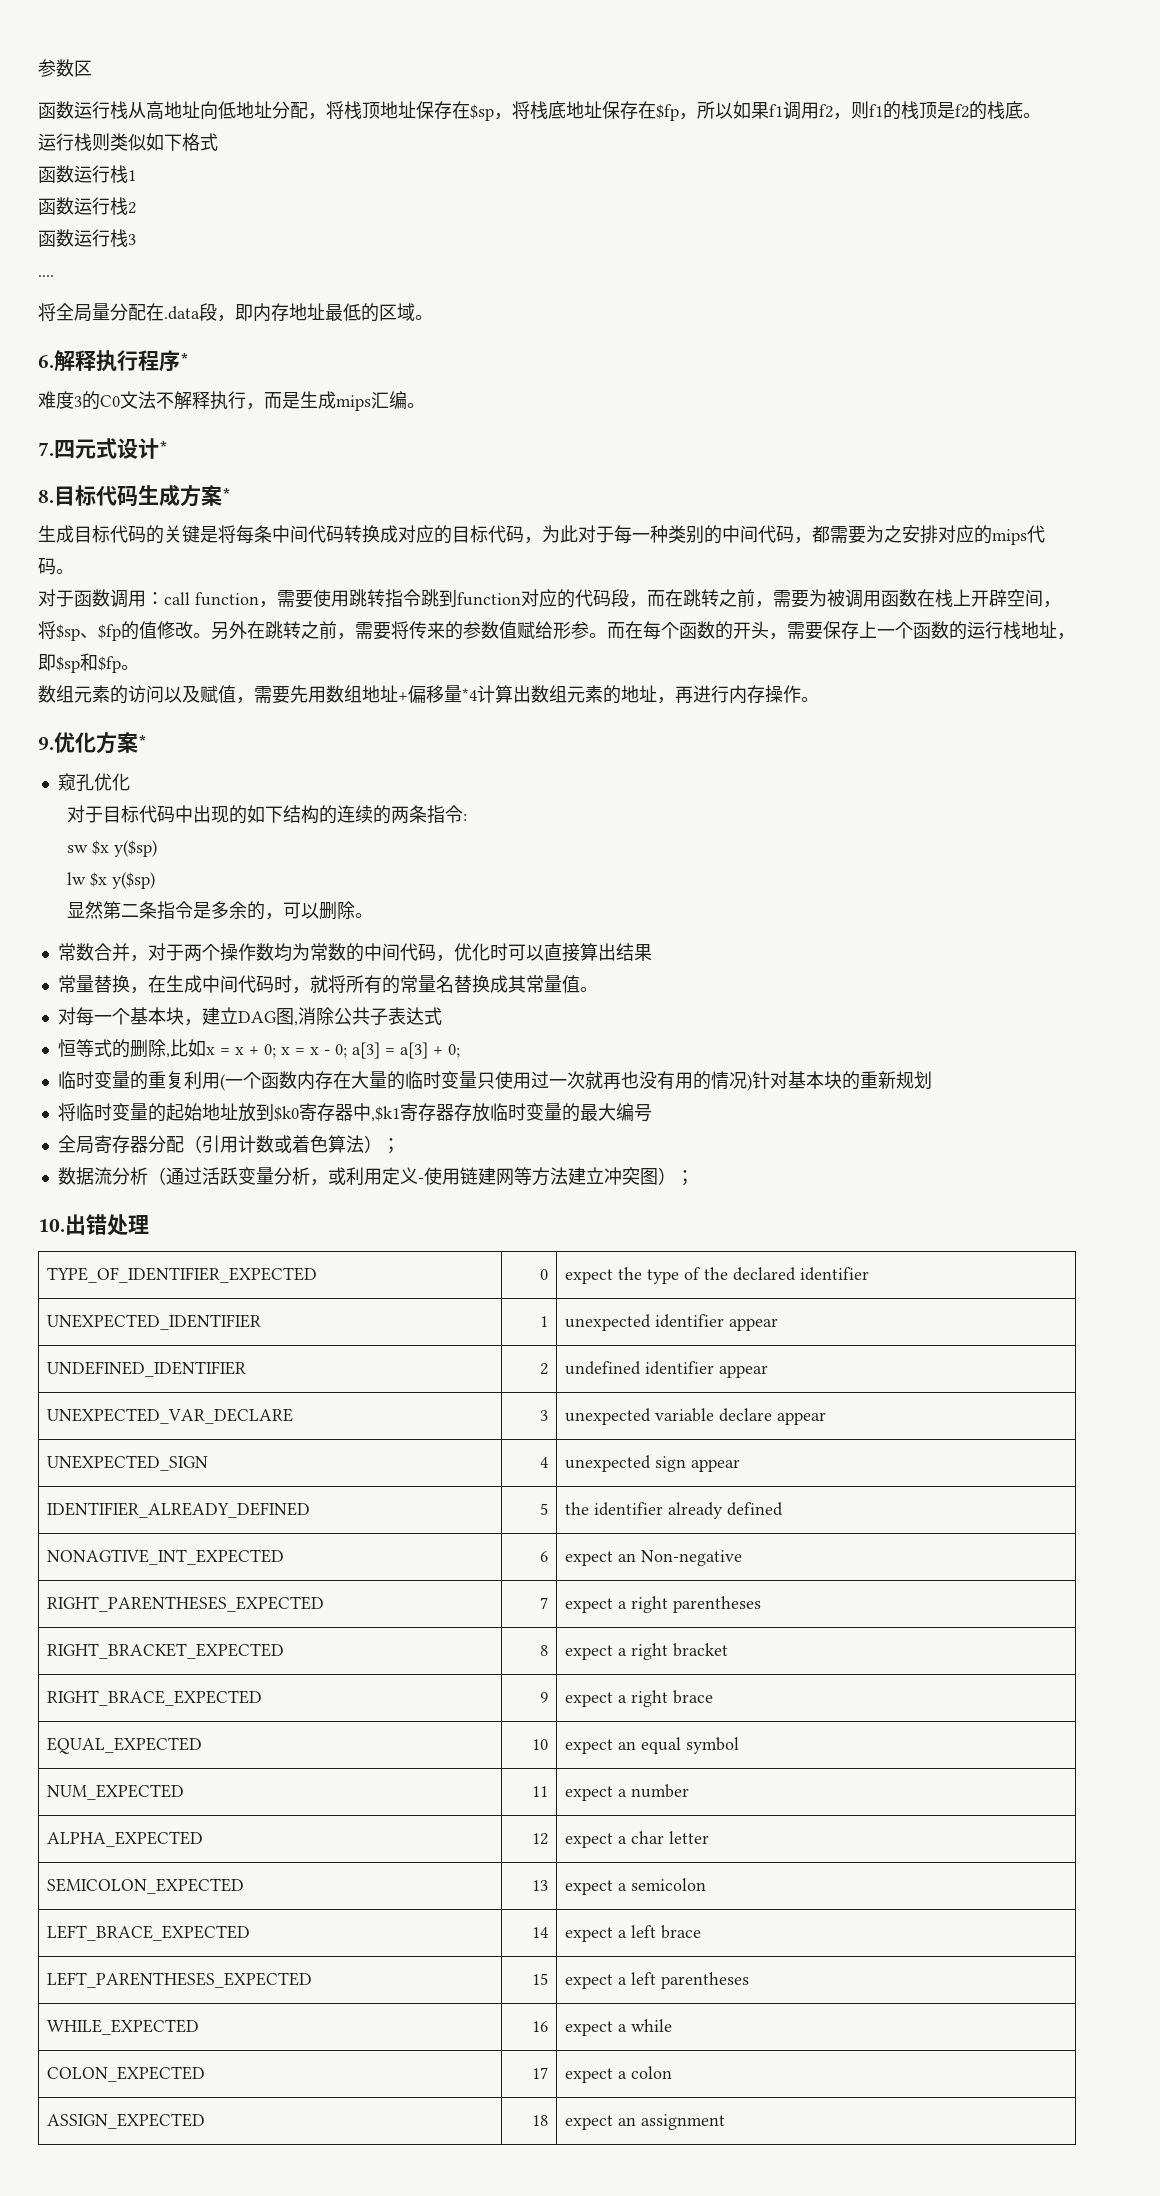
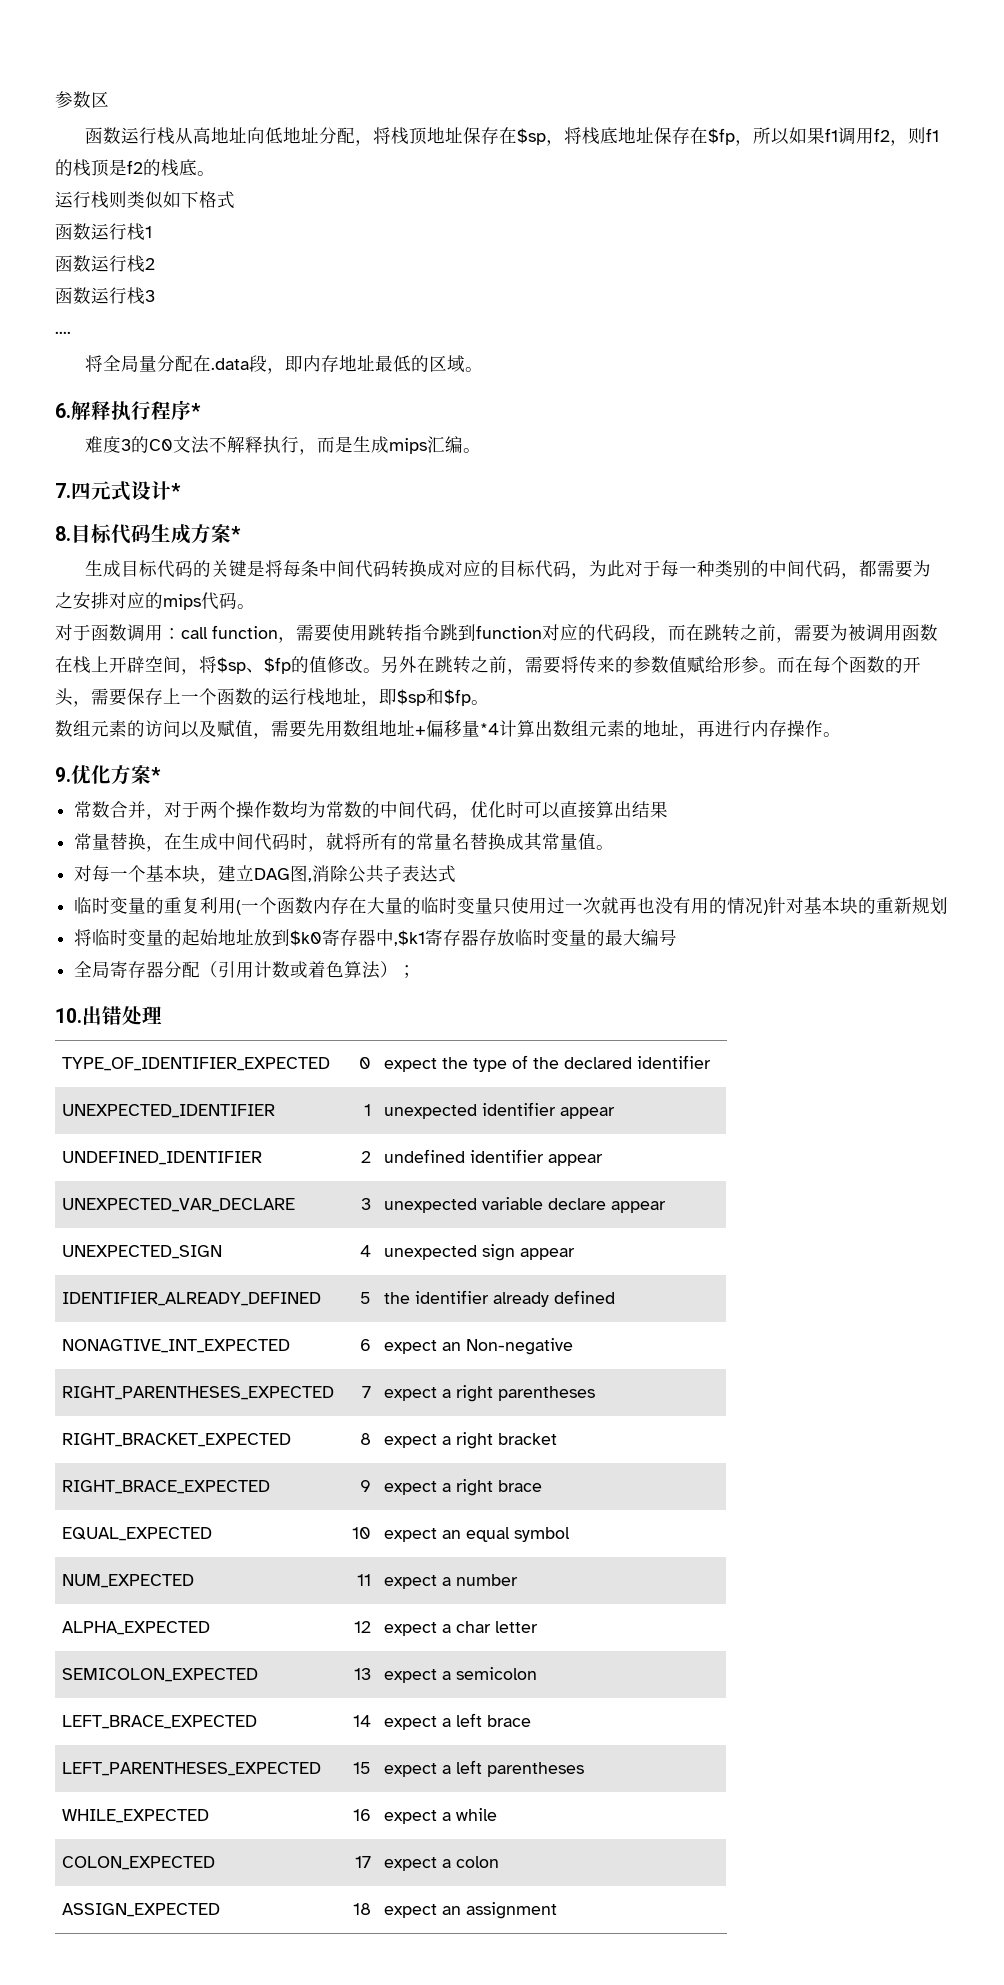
[57,773,130,791] [66,805,467,824] [66,840,157,857] [66,872,155,889] [66,901,373,920] // 窥孔优化 // 对于目标代码中出现的如下结构的连续的两条指令: // sw $x y($sp) // lw $x y($sp) // 显然第二条指令是多余的，可以删除。 -> (161, 774) none
[57,1039,460,1059] // 恒等式的删除,比如x = x + 0; x = x - 0; a[3] = a[3] + 0; -> (457, 874) none
[57,1167,694,1186] // 数据流分析（通过活跃变量分析，或利用定义-使用链建网等方法建立冲突图）； -> (417, 971) none

